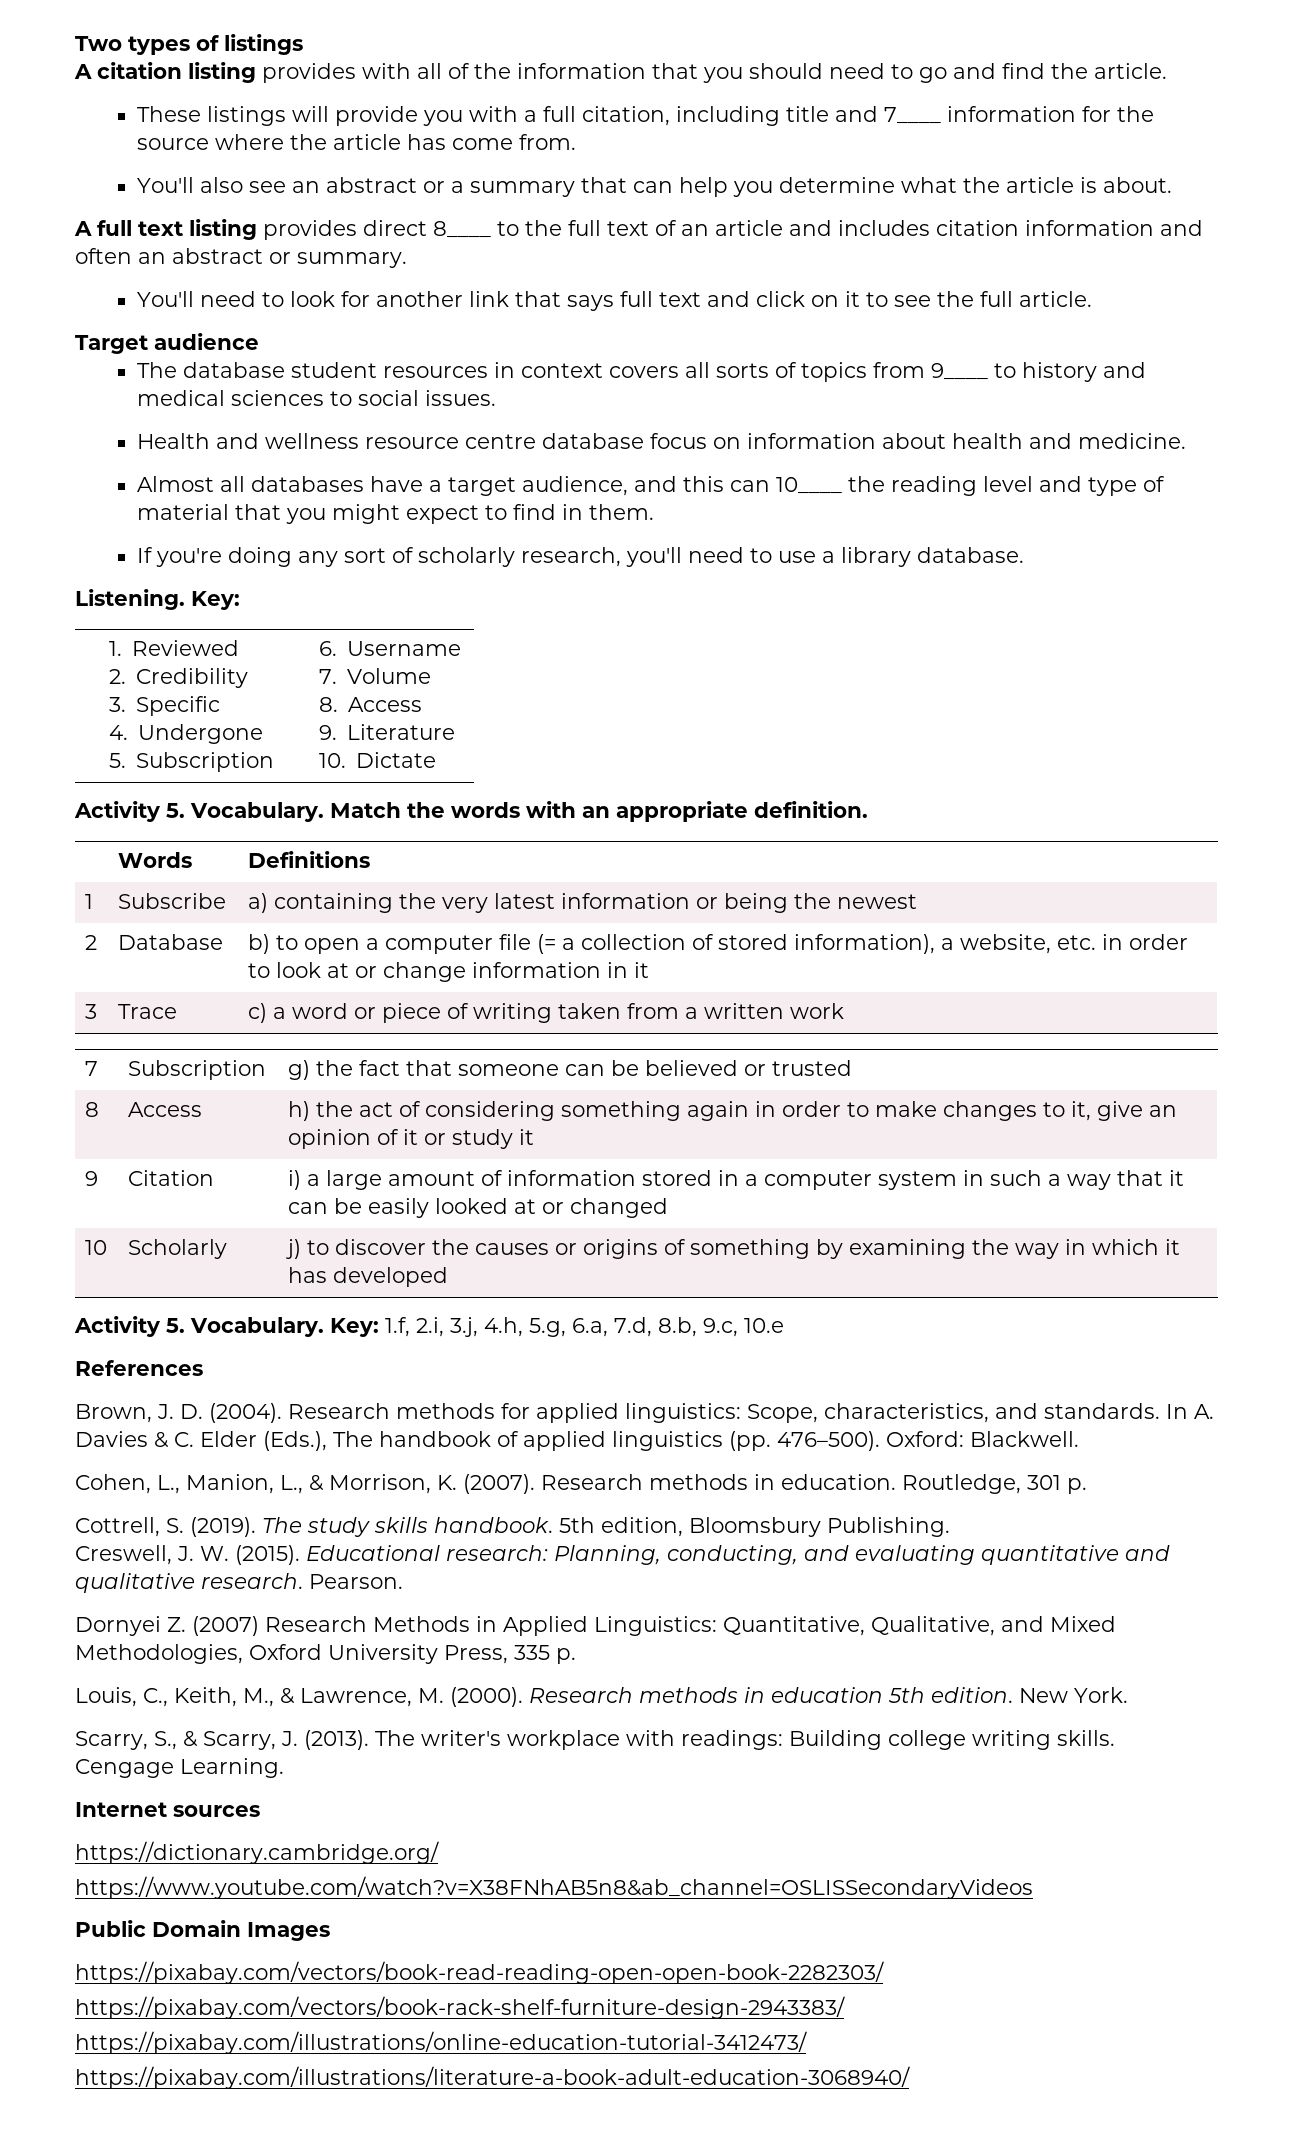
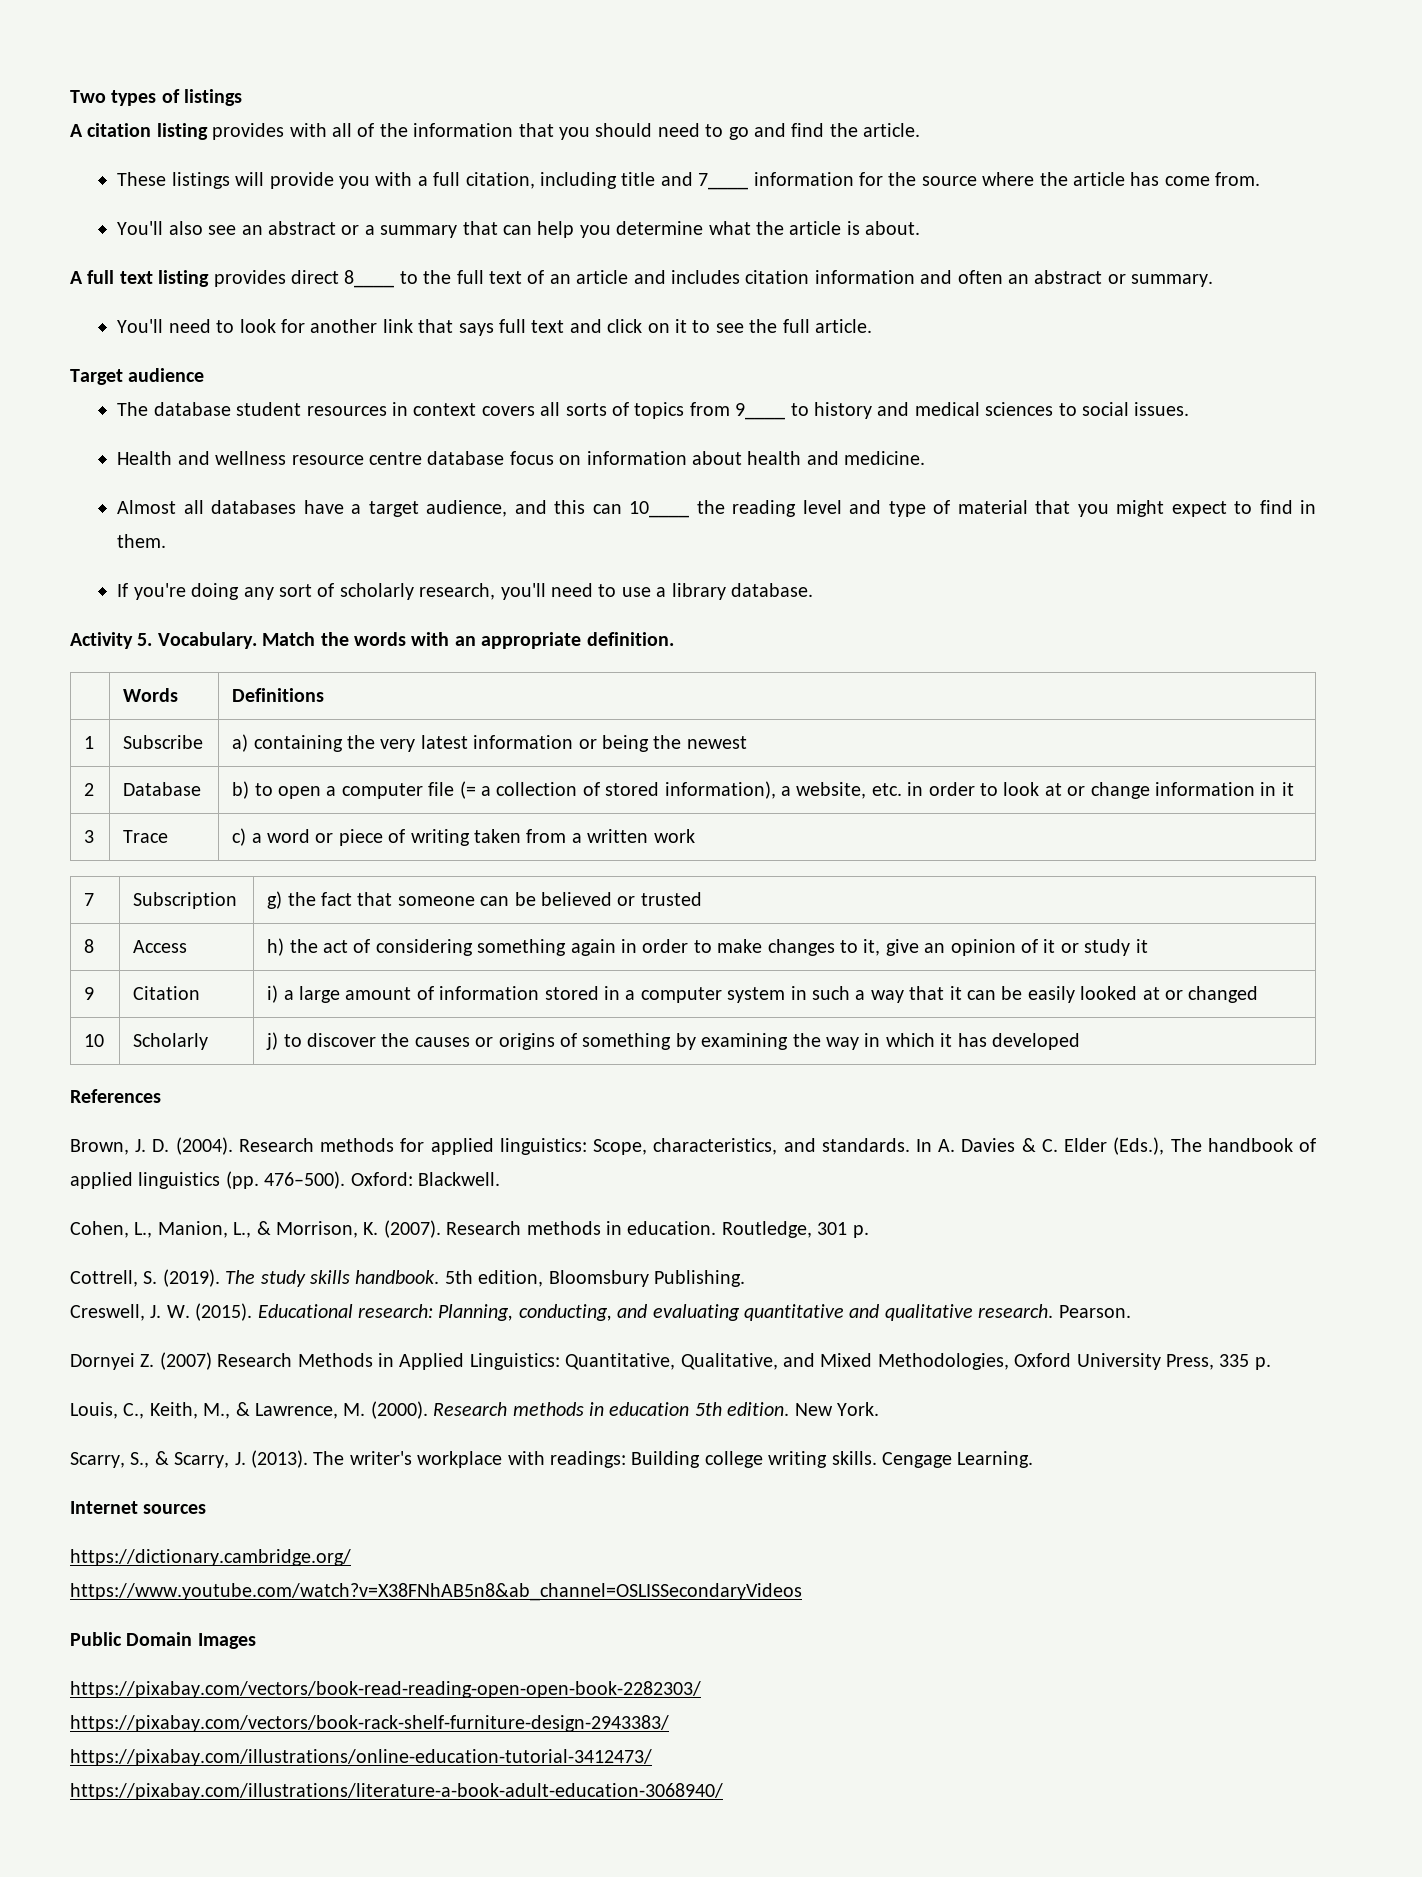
[75,589,240,610] [108,640,240,656] [108,668,249,688] [108,696,221,716] [108,724,264,744] [108,752,275,772] [318,641,462,656] [318,668,432,684] [318,697,423,712] [318,724,456,740] [318,752,437,768] // Listening. Key: // 1. Reviewed // 2. Credibility // 3. Specific // 4. Undergone // 5. Subscription | 6. Username // 7. Volume // 8. Access // 9. Literature // 10. Dictate -> (813, 590) none
[74,1316,784,1337] // Activity 5. Vocabulary. Key: 1.f, 2.i, 3.j, 4.h, 5.g, 6.a, 7.d, 8.b, 9.c, 10.e -> (1080, 1041) none

